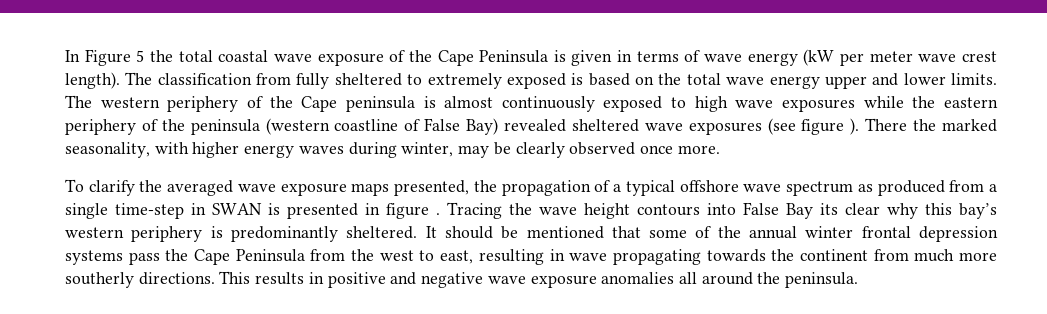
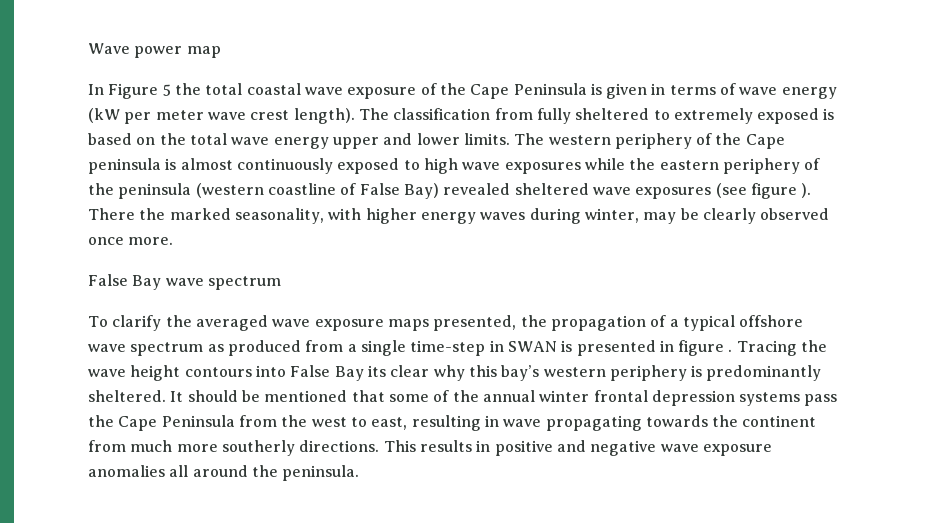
(65, 56) none -> [88,43,221,58] Wave power map //
(720, 149) none -> [88,274,281,290] // False Bay wave spectrum

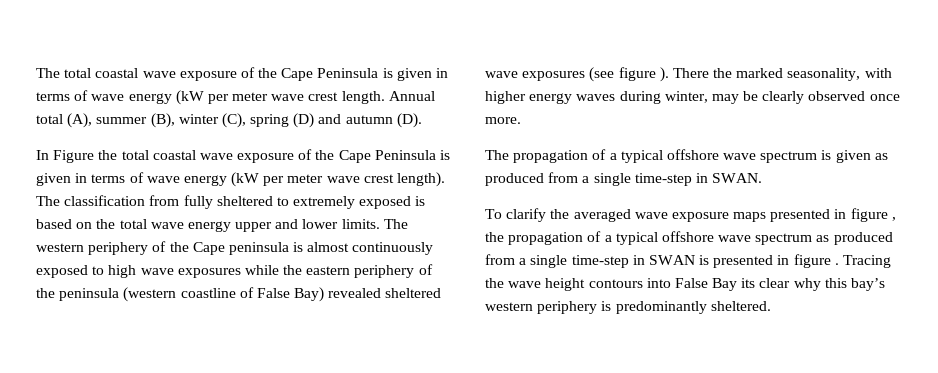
[88,43,221,58] Wave power map -> [36,67,449,81] [36,90,435,105] [36,113,422,128] The total coastal wave exposure of the Cape Peninsula is given in terms of wave energy (kW per meter wave crest length. Annual total (A), summer (B), winter (C), spring (D) and autumn (D).
[162,84,171,96] 5 -> (95, 156) none
[88,274,281,290] False Bay wave spectrum -> [485,149,888,163] [485,172,763,186] The propagation of a typical offshore wave spectrum is given as produced from a single time-step in SWAN.
[433,315,517,331] presented, -> [770,208,896,222] presented in figure ,
[170,390,838,406] [88,415,817,431] [88,440,772,456] [88,465,360,481] It should be mentioned that some of the annual winter frontal depression systems pass the Cape Peninsula from the west to east, resulting in wave propagating towards the continent from much more southerly directions. This results in positive and negative wave exposure anomalies all around the peninsula. -> (771, 306) none

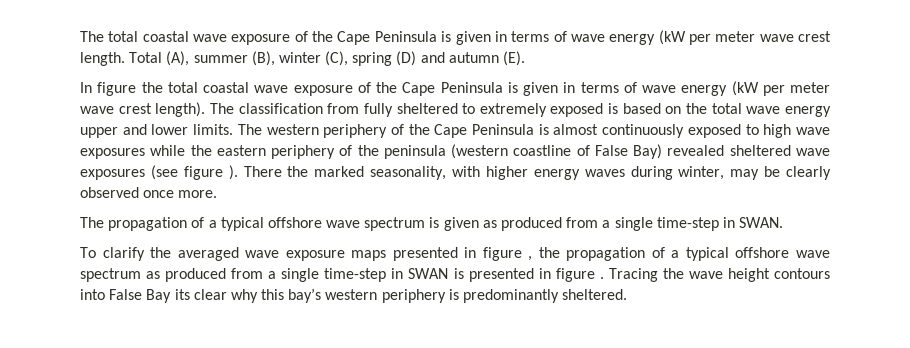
[388,91,435,101] [36,114,63,124] Annual total -> [129,52,163,63] Total
[396,113,422,128] (D). -> [503,51,526,66] (E).
[53,150,95,163] Figure -> [97,82,137,96] figure
[228,242,289,255] peninsula -> [472,124,535,135] Peninsula

